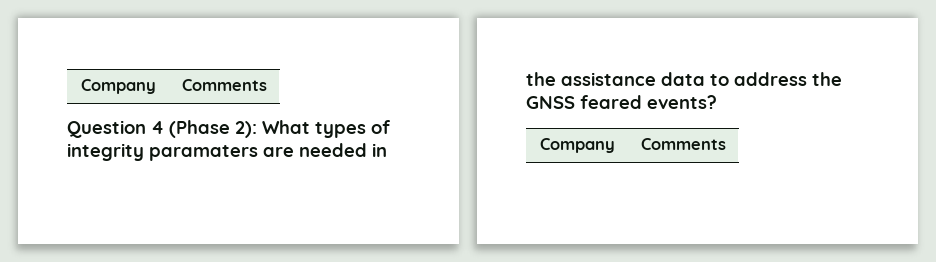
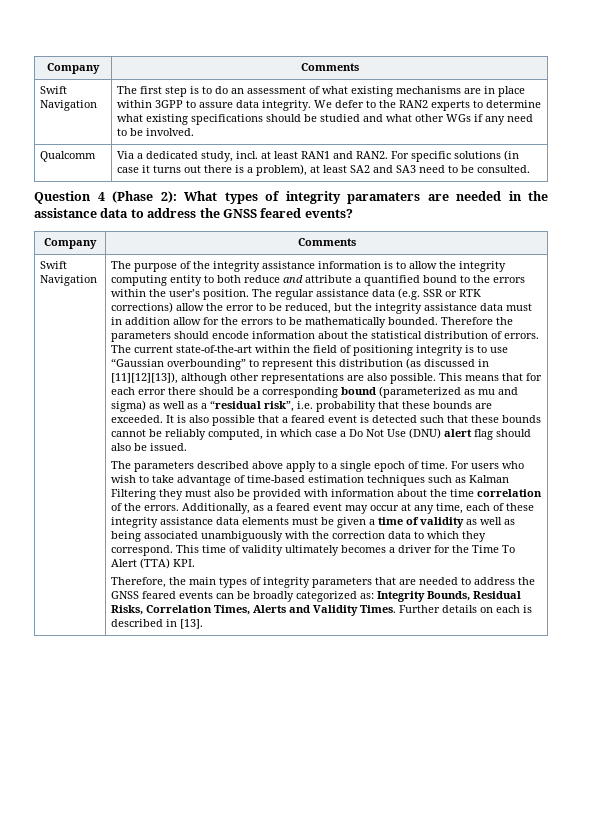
[80,79,156,94] [181,79,267,91] Company | Comments -> [47,63,100,74] [300,63,359,71] [40,86,68,94] [40,100,98,111] [117,86,526,97] [117,100,542,111] [117,114,534,125] [117,128,195,136] [40,151,97,162] [117,150,520,162] [117,164,531,176] Company | Comments // Swift Navigation | The first step is to do an assessment of what existing mechanisms are in place within 3GPP to assure data integrity. We defer to the RAN2 experts to determine what existing specifications should be studied and what other WGs if any need to be involved. // Qualcomm | Via a dedicated study, incl. at least RAN1 and RAN2. For specific solutions (in case it turns out there is a problem), at least SA2 and SA3 need to be consulted.
(726, 144) none -> [40,261,68,269] [40,275,98,286] [111,261,507,272] [111,275,526,286] [111,288,482,300] [111,302,533,314] [111,317,514,328] [111,331,540,342] [111,345,509,356] [111,358,490,370] [111,372,543,384] [111,386,519,398] [111,400,493,412] [111,415,542,426] [111,428,532,440] [111,443,188,451] [111,461,525,472] [111,475,510,486] [111,489,543,500] [111,503,535,514] [111,517,516,528] [111,531,487,542] [111,545,516,556] [111,558,196,569] [111,577,536,588] [111,591,522,602] [111,605,533,616] [111,619,204,629] // Swift Navigation | The purpose of the integrity assistance information is to allow the integrity computing entity to both reduce and attribute a quantified bound to the errors within the user’s position. The regular assistance data (e.g. SSR or RTK corrections) allow the error to be reduced, but the integrity assistance data must in addition allow for the errors to be mathematically bounded. Therefore the parameters should encode information about the statistical distribution of errors. The current state-of-the-art within the field of positioning integrity is to use “Gaussian overbounding” to represent this distribution (as discussed in [11][12][13]), although other representations are also possible. This means that for each error there should be a corresponding bound (parameterized as mu and sigma) as well as a “residual risk”, i.e. probability that these bounds are exceeded. It is also possible that a feared event is detected such that these bounds cannot be reliably computed, in which case a Do Not Use (DNU) alert flag should also be issued. // The parameters described above apply to a single epoch of time. For users who wish to take advantage of time-based estimation techniques such as Kalman Filtering they must also be provided with information about the time correlation of the errors. Additionally, as a feared event may occur at any time, each of these integrity assistance data elements must be given a time of validity as well as being associated unambiguously with the correction data to which they correspond. This time of validity ultimately becomes a driver for the Time To Alert (TTA) KPI. // Therefore, the main types of integrity parameters that are needed to address the GNSS feared events can be broadly categorized as: Integrity Bounds, Residual Risks, Correlation Times, Alerts and Validity Times. Further details on each is described in [13].

